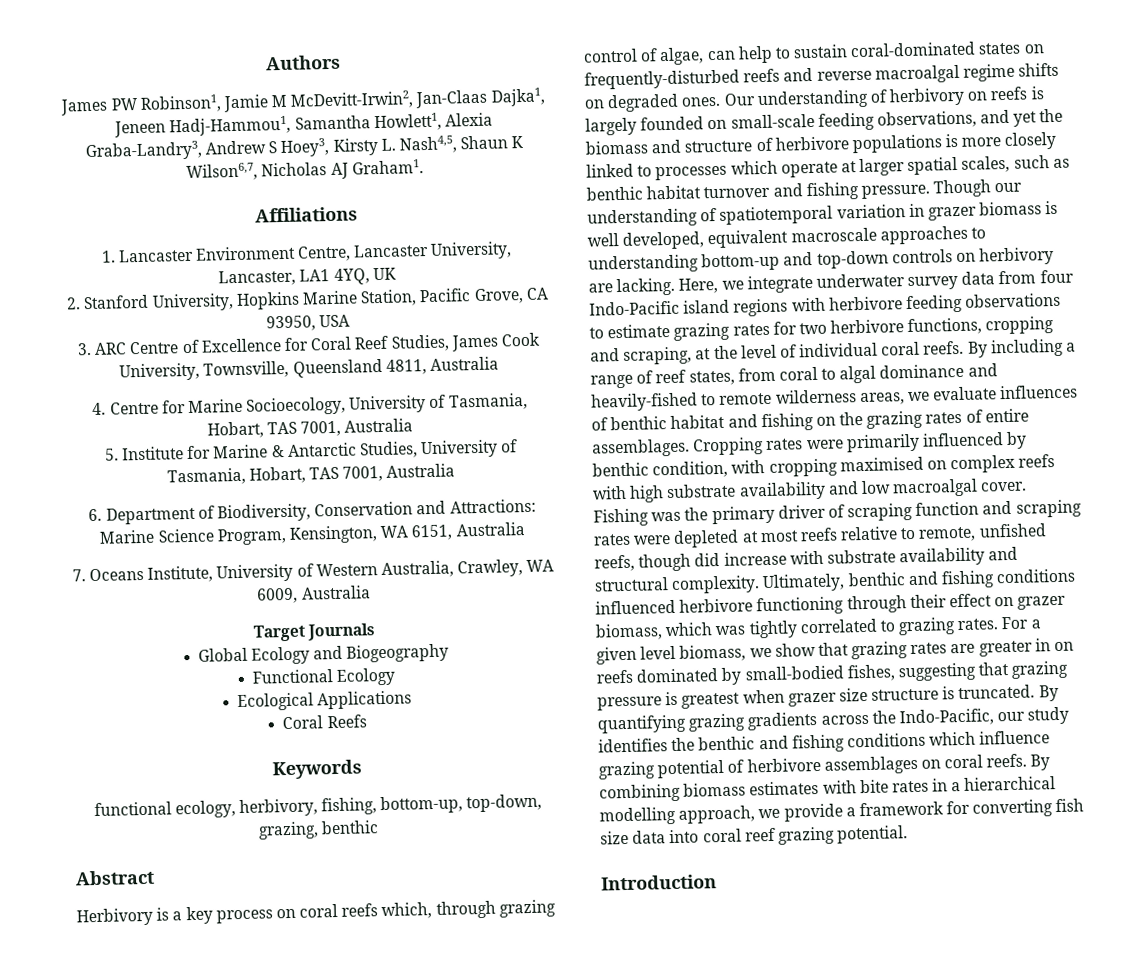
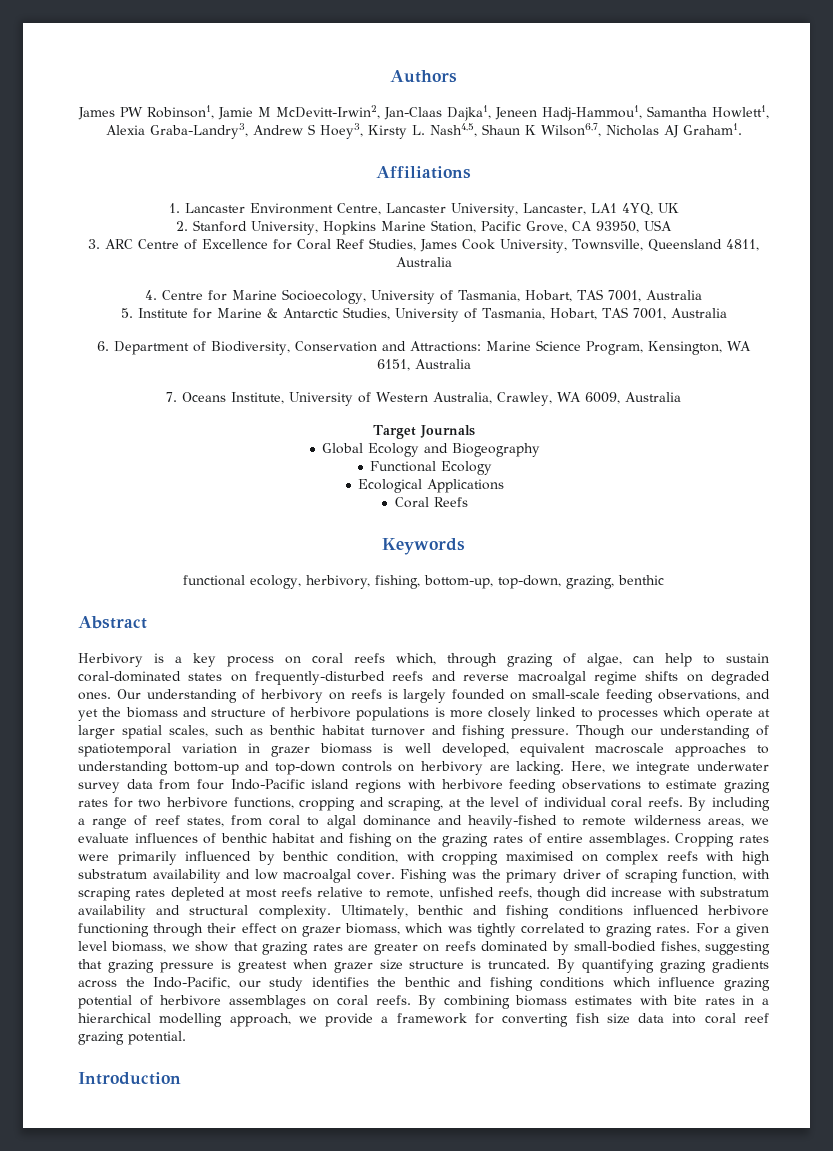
[583,48,638,63] control -> (553, 660) none
[666,483,737,499] substrate -> [78,869,147,879] substratum
[915,500,1013,516] function and -> [682,869,770,881] function, with
[633,534,672,545] were -> (166, 893) none
[826,549,896,564] substrate -> [699,887,769,897] substratum
[1034,638,1051,652] in -> (418, 949) none

